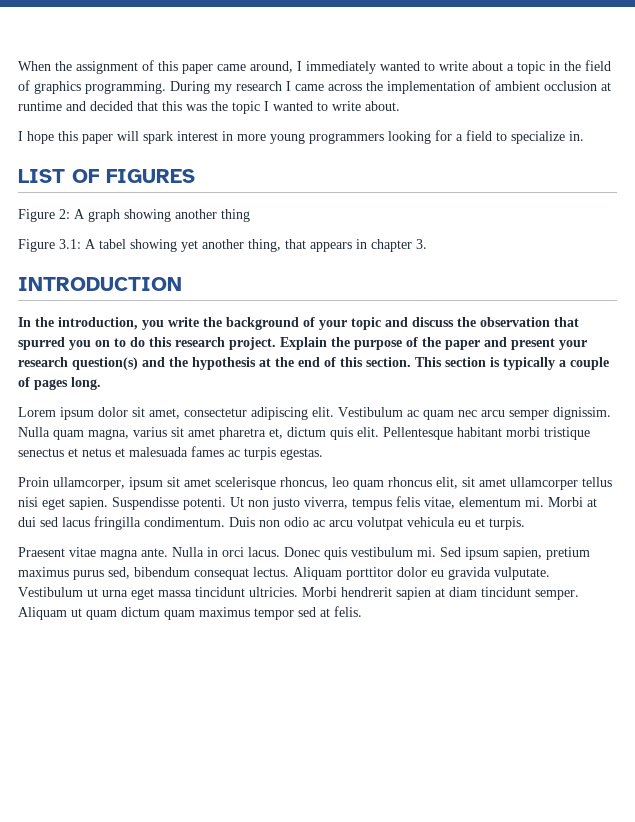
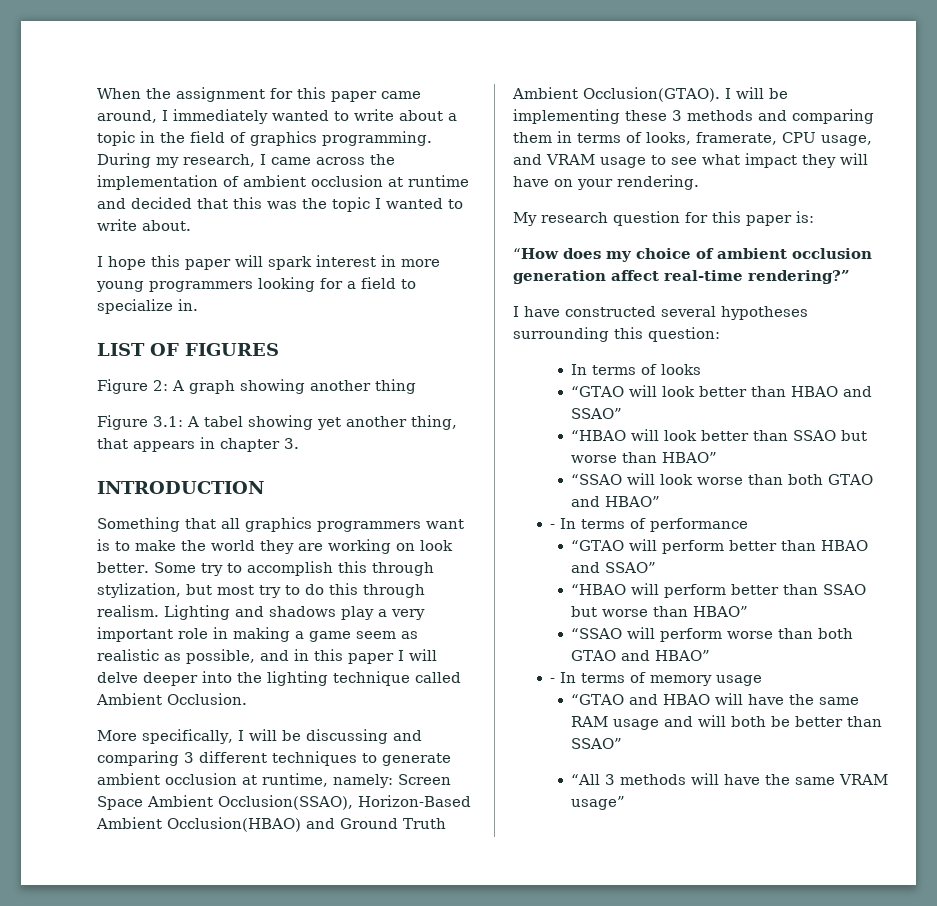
[142,60,154,71] of -> [270,88,293,99] for
[236,81,282,91] research -> [183,154,255,167] research,
[18,317,579,330] [18,337,587,350] [18,357,609,370] [18,377,101,390] [18,407,611,420] [18,427,590,440] [18,446,323,460] [18,477,612,490] [18,496,597,510] [18,516,525,530] [18,547,590,560] [18,567,550,580] [18,587,579,600] [18,606,362,620] In the introduction, you write the background of your topic and discuss the observation that spurred you on to do this research project. Explain the purpose of the paper and present your research question(s) and the hypothesis at the end of this section. This section is typically a couple of pages long. // Lorem ipsum dolor sit amet, consectetur adipiscing elit. Vestibulum ac quam nec arcu semper dignissim. Nulla quam magna, varius sit amet pharetra et, dictum quis elit. Pellentesque habitant morbi tristique senectus et netus et malesuada fames ac turpis egestas. // Proin ullamcorper, ipsum sit amet scelerisque rhoncus, leo quam rhoncus elit, sit amet ullamcorper tellus nisi eget sapien. Suspendisse potenti. Ut non justo viverra, tempus felis vitae, elementum mi. Morbi at dui sed lacus fringilla condimentum. Duis non odio ac arcu volutpat vehicula eu et turpis. // Praesent vitae magna ante. Nulla in orci lacus. Donec quis vestibulum mi. Sed ipsum sapien, pretium maximus purus sed, bibendum consequat lectus. Aliquam porttitor dolor eu gravida vulputate. Vestibulum ut urna eget massa tincidunt ultricies. Morbi hendrerit sapien at diam tincidunt semper. Aliquam ut quam dictum quam maximus tempor sed at felis. -> [97,517,464,532] [97,539,453,554] [97,561,434,576] [97,583,425,598] [97,605,425,620] [97,627,418,642] [97,649,437,664] [97,671,461,686] [96,693,247,705] [97,729,422,744] [97,751,451,766] [97,773,451,788] [97,795,471,810] [96,817,446,832] [512,87,788,102] [513,109,874,124] [513,131,872,146] [513,153,868,168] [513,175,699,190] [513,211,814,226] [513,248,872,262] [513,270,850,284] [513,306,808,320] [513,327,720,342] [571,364,702,375] [571,385,873,397] [571,408,623,419] [571,429,868,441] [571,452,718,463] [571,473,874,485] [571,496,661,507] [550,518,749,532] [571,539,869,554] [571,562,657,573] [571,583,867,598] [571,606,749,617] [571,627,854,642] [571,650,711,661] [550,672,763,686] [571,693,860,705] [571,715,883,730] [571,738,623,749] [571,773,889,785] [571,796,626,810] Something that all graphics programmers want is to make the world they are working on look better. Some try to accomplish this through stylization, but most try to do this through realism. Lighting and shadows play a very important role in making a game seem as realistic as possible, and in this paper I will delve deeper into the lighting technique called Ambient Occlusion. // More specifically, I will be discussing and comparing 3 different techniques to generate ambient occlusion at runtime, namely: Screen Space Ambient Occlusion(SSAO), Horizon-Based Ambient Occlusion(HBAO) and Ground Truth Ambient Occlusion(GTAO). I will be implementing these 3 methods and comparing them in terms of looks, framerate, CPU usage, and VRAM usage to see what impact they will have on your rendering. // My research question for this paper is: // “How does my choice of ambient occlusion generation affect real-time rendering?” // I have constructed several hypotheses surrounding this question: // In terms of looks // “GTAO will look better than HBAO and SSAO” // “HBAO will look better than SSAO but worse than HBAO” // “SSAO will look worse than both GTAO and HBAO” // - In terms of performance // “GTAO will perform better than HBAO and SSAO” // “HBAO will perform better than SSAO but worse than HBAO” // “SSAO will perform worse than both GTAO and HBAO” // - In terms of memory usage // “GTAO and HBAO will have the same RAM usage and will both be better than SSAO” // “All 3 methods will have the same VRAM usage”

